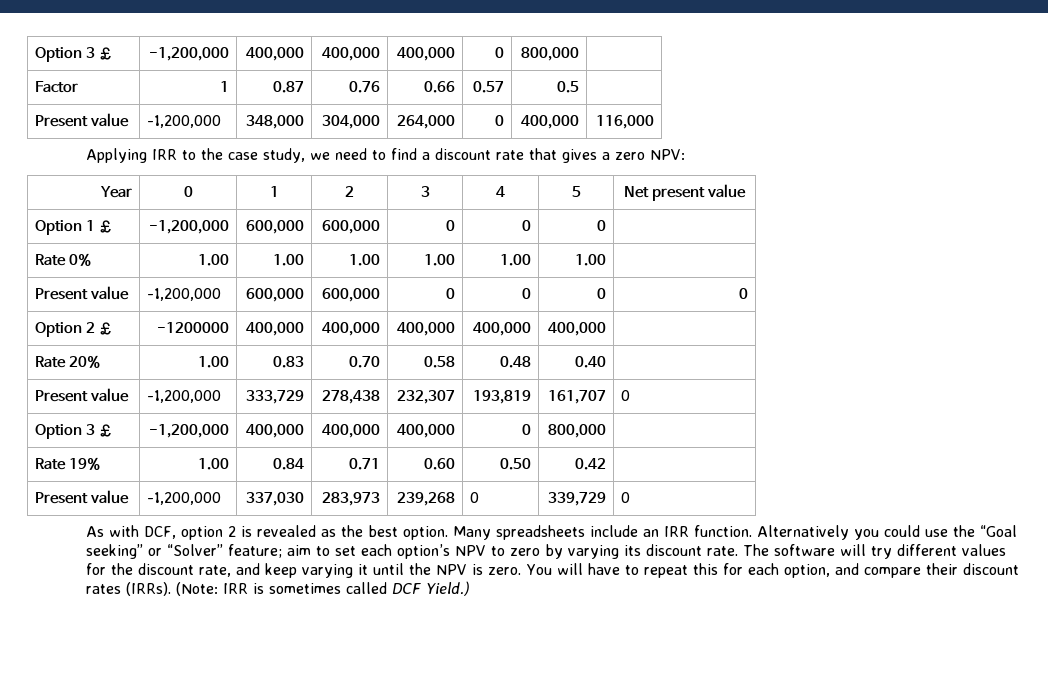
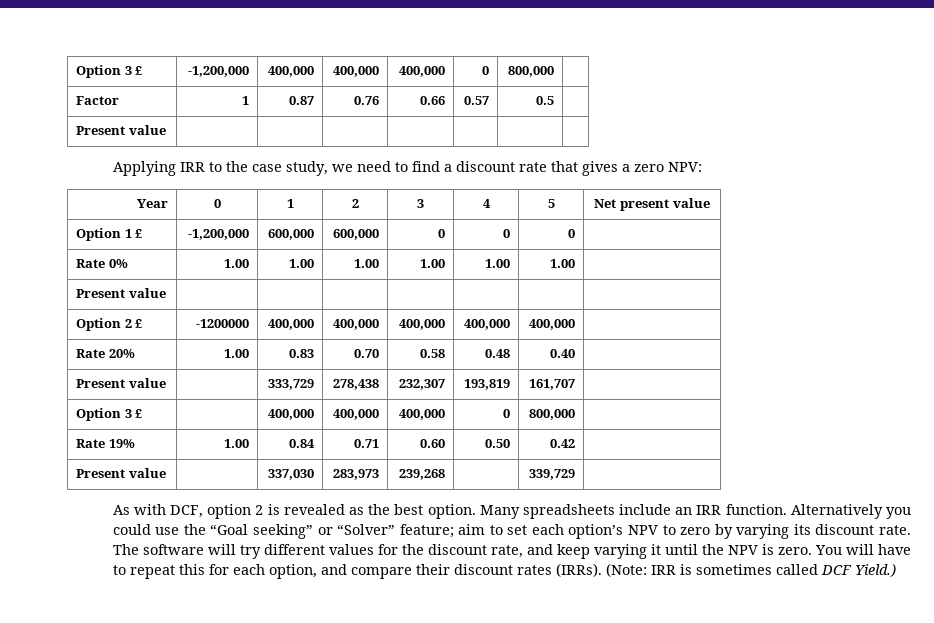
[147,115,222,128] [245,115,304,129] [321,115,380,129] [396,115,455,129] [494,115,504,126] [520,115,579,129] [595,115,654,129] -1,200,000 | 348,000 | 304,000 | 264,000 | 0 | 400,000 | 116,000 -> (166, 130) | | | | | |
[147,288,222,301] [245,288,304,302] [321,288,380,302] [445,288,455,299] [521,288,531,299] [596,288,606,299] [738,288,748,299] -1,200,000 | 600,000 | 600,000 | 0 | 0 | 0 | 0 -> (166, 293) | | | | | |
[147,390,222,403] -1,200,000 -> (166, 383) none
[621,390,631,401] [35,424,113,439] [148,424,229,438] 0 // Option 3 £ | -1,200,000 -> [76,408,143,421] // Option 3 £ |
[147,492,222,505] -1,200,000 -> (166, 473) none
[470,492,480,503] 0 -> (445, 474) none
[621,492,631,503] 0 -> (575, 474) none

